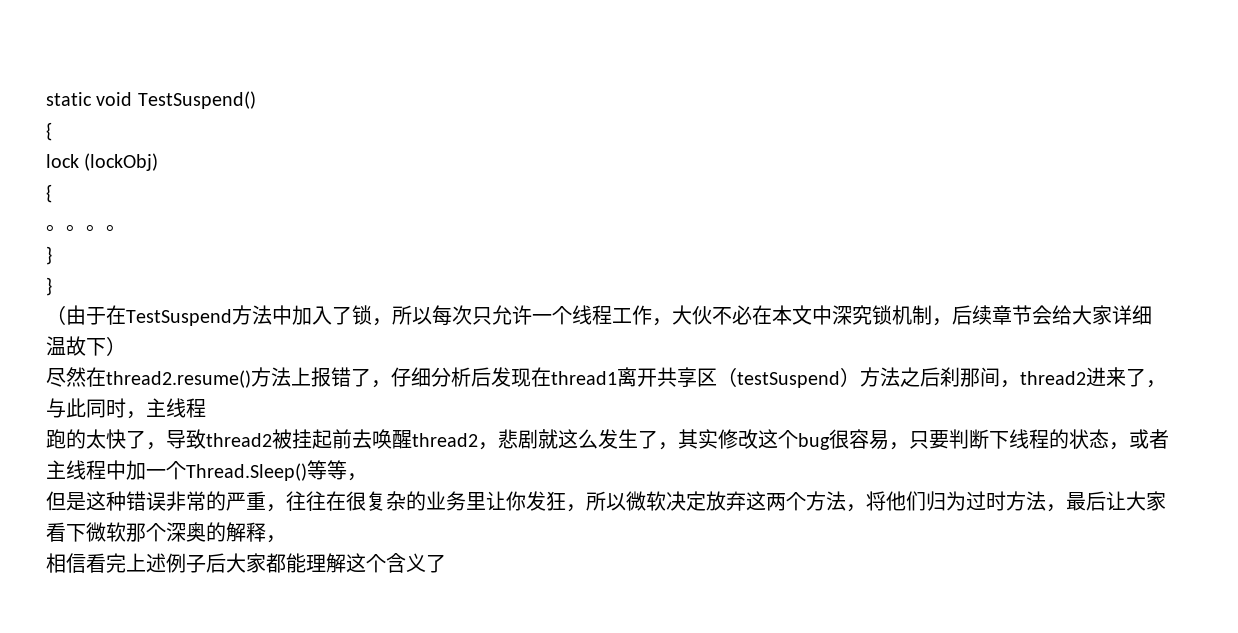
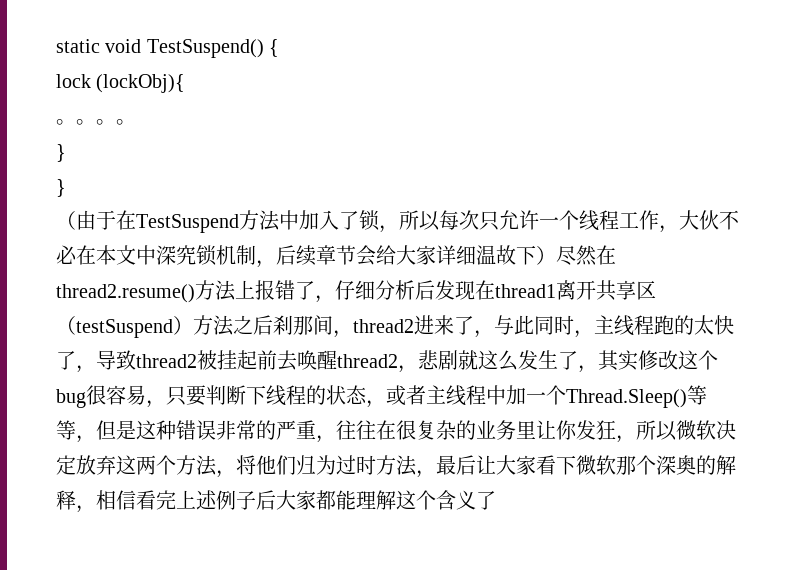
(256, 100) // -> (264, 48) none
[84,153,159,171] [46,184,52,203] (lockObj) // { -> [96,74,186,93] (lockObj){
(126, 346) // -> (556, 255) none
(206, 408) // -> (654, 325) none
(367, 477) // -> (96, 439) none
(286, 539) // -> (96, 509) none

